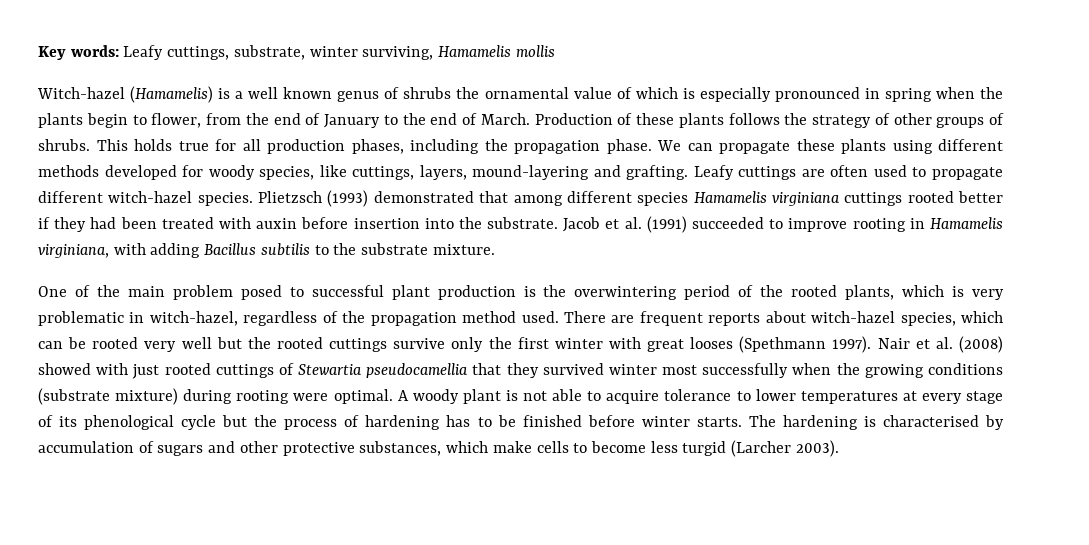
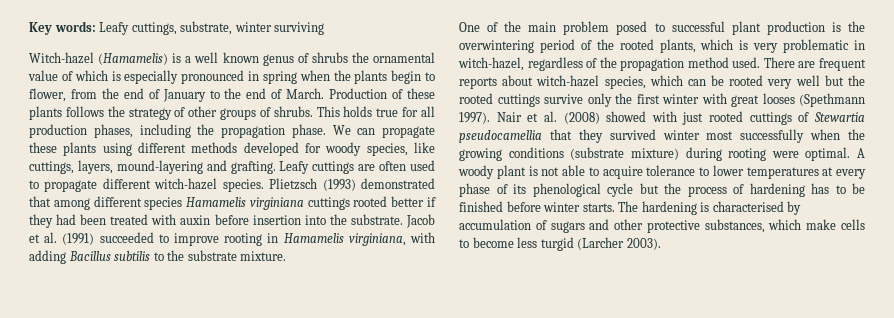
[362,45,555,60] surviving, Hamamelis mollis -> [274,22,325,35] surviving
[966,391,1004,404] stage -> [459,183,490,197] phase

